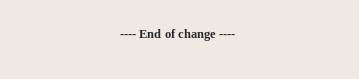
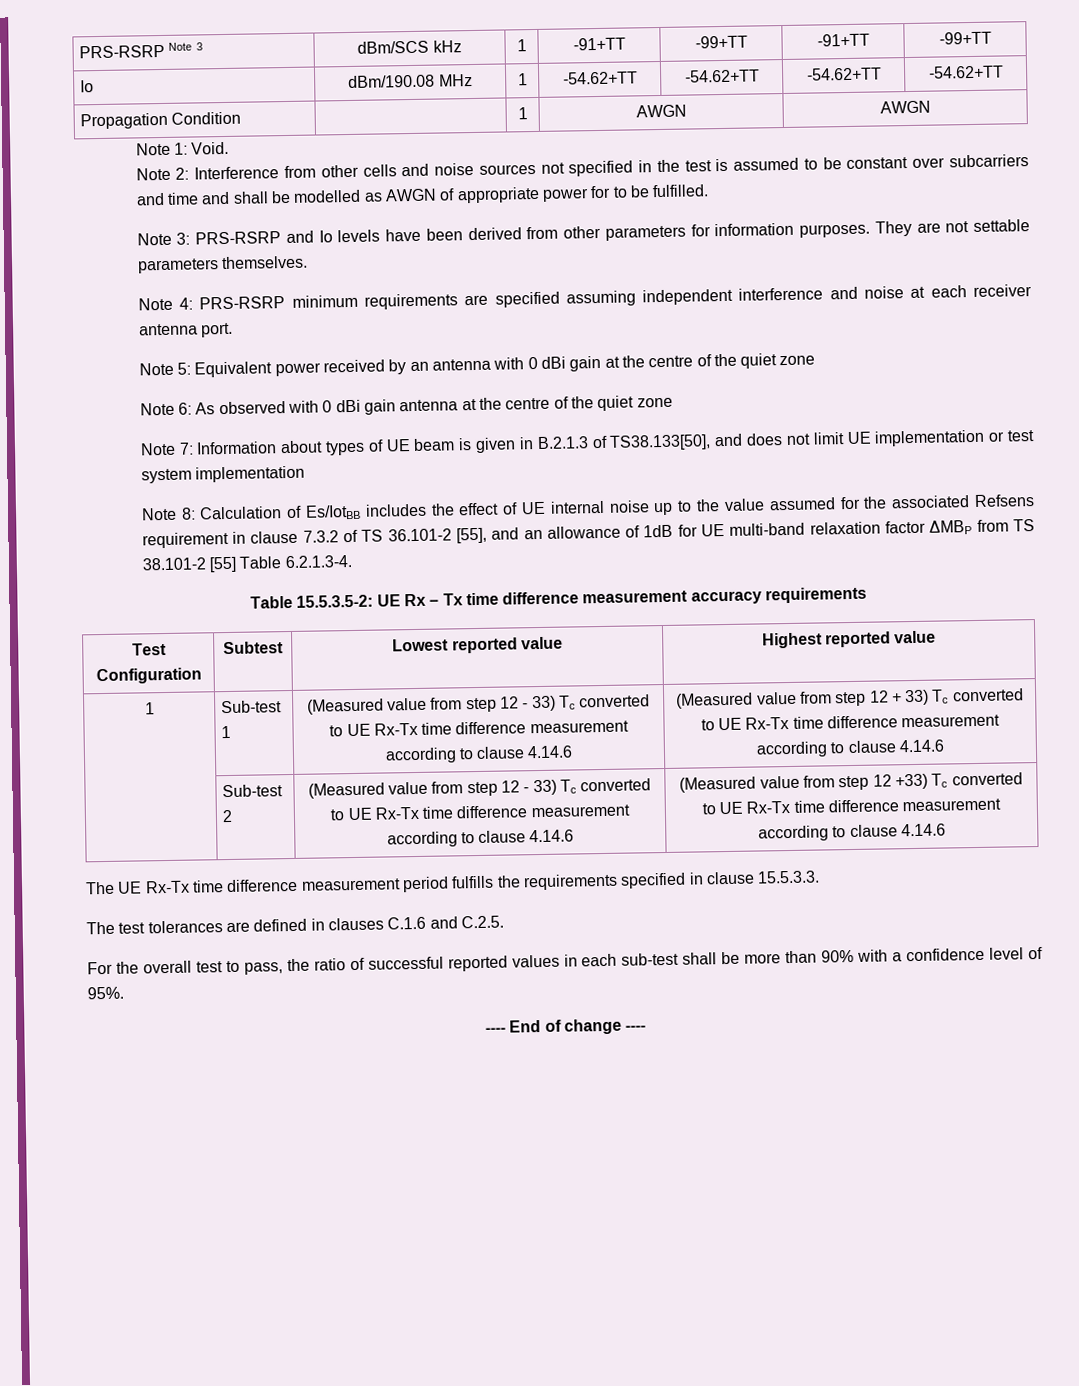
(119, 36) none -> [78,42,203,59] [357,40,462,54] [516,39,527,52] [572,37,626,51] [694,35,748,49] [816,33,870,47] [938,31,992,45] [79,80,94,93] [348,74,473,88] [517,73,528,86] [562,71,638,85] [684,69,760,83] [806,67,882,81] [927,65,1004,79] [79,111,242,130] [517,107,528,120] [635,104,687,118] [879,100,931,114] [135,141,230,156] [135,154,1030,181] [135,184,710,206] [136,219,1030,246] [136,255,309,274] [137,284,1033,311] [138,322,234,338] [138,353,816,378] [139,395,673,416] [139,429,1035,456] [140,465,306,484] [140,494,1035,521] [141,519,1035,549] [141,554,352,573] [249,586,868,609] [131,642,167,656] [95,667,202,685] [222,641,284,655] [392,636,563,654] [761,630,937,649] [144,702,155,715] [220,700,282,714] [220,725,231,739] [306,694,651,715] [329,720,629,737] [384,745,574,764] [676,688,1024,709] [700,714,1001,731] [756,739,944,758] [221,784,283,798] [221,809,233,823] [307,778,652,799] [330,804,630,821] [386,829,575,848] [679,772,1023,793] [701,798,1002,815] [758,823,946,842] [85,870,821,895] [86,915,504,935] [87,946,1044,975] [87,986,124,1000] PRS-RSRP Note 3 | dBm/SCS kHz | 1 | -91+TT | -99+TT | -91+TT | -99+TT // Io | dBm/190.08 MHz | 1 | -54.62+TT | -54.62+TT | -54.62+TT | -54.62+TT // Propagation Condition | | 1 | AWGN | AWGN // Note 1: Void. // Note 2: Interference from other cells and noise sources not specified in the test is assumed to be constant over subcarriers and time and shall be modelled as AWGN of appropriate power for to be fulfilled. // Note 3: PRS-RSRP and Io levels have been derived from other parameters for information purposes. They are not settable parameters themselves. // Note 4: PRS-RSRP minimum requirements are specified assuming independent interference and noise at each receiver antenna port. // Note 5: Equivalent power received by an antenna with 0 dBi gain at the centre of the quiet zone // Note 6: As observed with 0 dBi gain antenna at the centre of the quiet zone // Note 7: Information about types of UE beam is given in B.2.1.3 of TS38.133[50], and does not limit UE implementation or test system implementation // Note 8: Calculation of Es/IotBB includes the effect of UE internal noise up to the value assumed for the associated Refsens requirement in clause 7.3.2 of TS 36.101-2 [55], and an allowance of 1dB for UE multi-band relaxation factor ΔMBP from TS 38.101-2 [55] Table 6.2.1.3-4. // Table 15.5.3.5-2: UE Rx – Tx time difference measurement accuracy requirements // Test Configuration | Subtest | Lowest reported value | Highest reported value // 1 | Sub-test 1 | (Measured value from step 12 - 33) Tc converted to UE Rx-Tx time difference measurement according to clause 4.14.6 | (Measured value from step 12 + 33) Tc converted to UE Rx-Tx time difference measurement according to clause 4.14.6 // | Sub-test 2 | (Measured value from step 12 - 33) Tc converted to UE Rx-Tx time difference measurement according to clause 4.14.6 | (Measured value from step 12 +33) Tc converted to UE Rx-Tx time difference measurement according to clause 4.14.6 // The UE Rx-Tx time difference measurement period fulfills the requirements specified in clause 15.5.3.3. // The test tolerances are defined in clauses C.1.6 and C.2.5. // For the overall test to pass, the ratio of successful reported values in each sub-test shall be more than 90% with a confidence level of 95%. //

